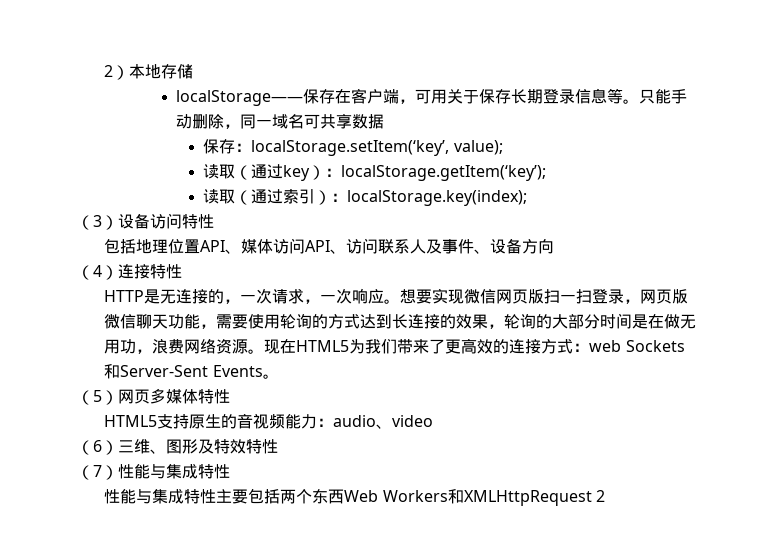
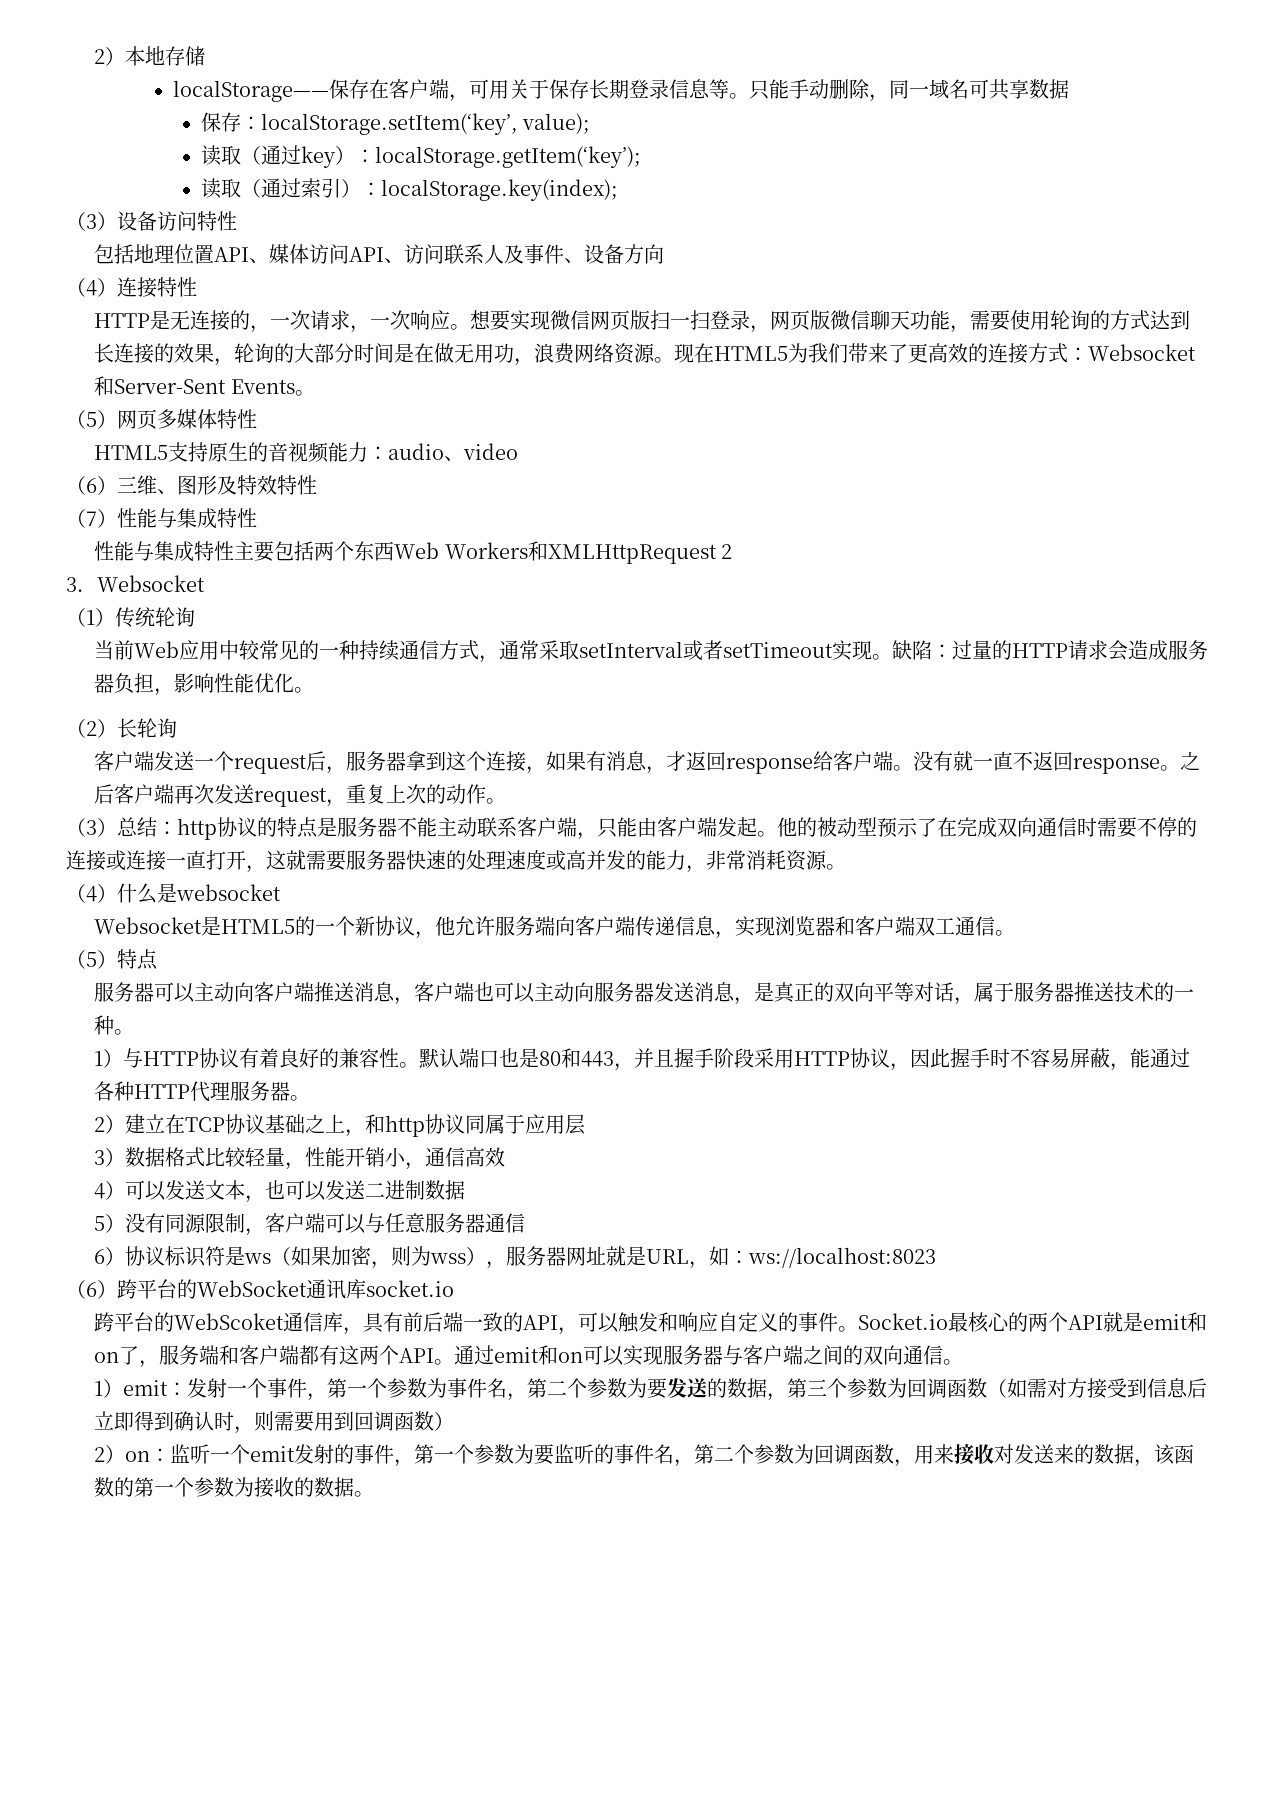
[589,340,685,352] web Sockets -> [1088,344,1197,361] Websocket
(605, 496) none -> [66,575,205,592] [66,607,195,627] [94,640,1209,663] [94,673,315,696] [66,718,177,738] [94,751,1201,774] [94,784,507,807] [66,817,1197,840] [66,849,846,873] [66,883,281,904] [94,916,1016,939] [66,949,158,970] [94,982,1195,1005] [94,1015,135,1035] [94,1048,1191,1071] [94,1081,311,1102] [94,1114,586,1137] [94,1147,506,1170] [94,1180,466,1203] [94,1213,526,1236] [94,1246,937,1269] [66,1279,454,1299] [94,1312,1208,1335] [94,1345,964,1368] [94,1378,1208,1401] [94,1411,455,1434] [94,1444,1195,1467] [94,1477,375,1498] // 3．Websocket // （1）传统轮询 // 当前Web应用中较常见的一种持续通信方式，通常采取setInterval或者setTimeout实现。缺陷：过量的HTTP请求会造成服务器负担，影响性能优化。 // （2）长轮询 // 客户端发送一个request后，服务器拿到这个连接，如果有消息，才返回response给客户端。没有就一直不返回response。之后客户端再次发送request，重复上次的动作。 // （3）总结：http协议的特点是服务器不能主动联系客户端，只能由客户端发起。他的被动型预示了在完成双向通信时需要不停的连接或连接一直打开，这就需要服务器快速的处理速度或高并发的能力，非常消耗资源。 // （4）什么是websocket // Websocket是HTML5的一个新协议，他允许服务端向客户端传递信息，实现浏览器和客户端双工通信。 // （5）特点 // 服务器可以主动向客户端推送消息，客户端也可以主动向服务器发送消息，是真正的双向平等对话，属于服务器推送技术的一种。 // 1）与HTTP协议有着良好的兼容性。默认端口也是80和443，并且握手阶段采用HTTP协议，因此握手时不容易屏蔽，能通过各种HTTP代理服务器。 // 2）建立在TCP协议基础之上，和http协议同属于应用层 // 3）数据格式比较轻量，性能开销小，通信高效 // 4）可以发送文本，也可以发送二进制数据 // 5）没有同源限制，客户端可以与任意服务器通信 // 6）协议标识符是ws（如果加密，则为wss），服务器网址就是URL，如：ws://localhost:8023 // （6）跨平台的WebSocket通讯库socket.io // 跨平台的WebScoket通信库，具有前后端一致的API，可以触发和响应自定义的事件。Socket.io最核心的两个API就是emit和on了，服务端和客户端都有这两个API。通过emit和on可以实现服务器与客户端之间的双向通信。 // 1）emit：发射一个事件，第一个参数为事件名，第二个参数为要发送的数据，第三个参数为回调函数（如需对方接受到信息后立即得到确认时，则需要用到回调函数） // 2）on：监听一个emit发射的事件，第一个参数为要监听的事件名，第二个参数为回调函数，用来接收对发送来的数据，该函数的第一个参数为接收的数据。

